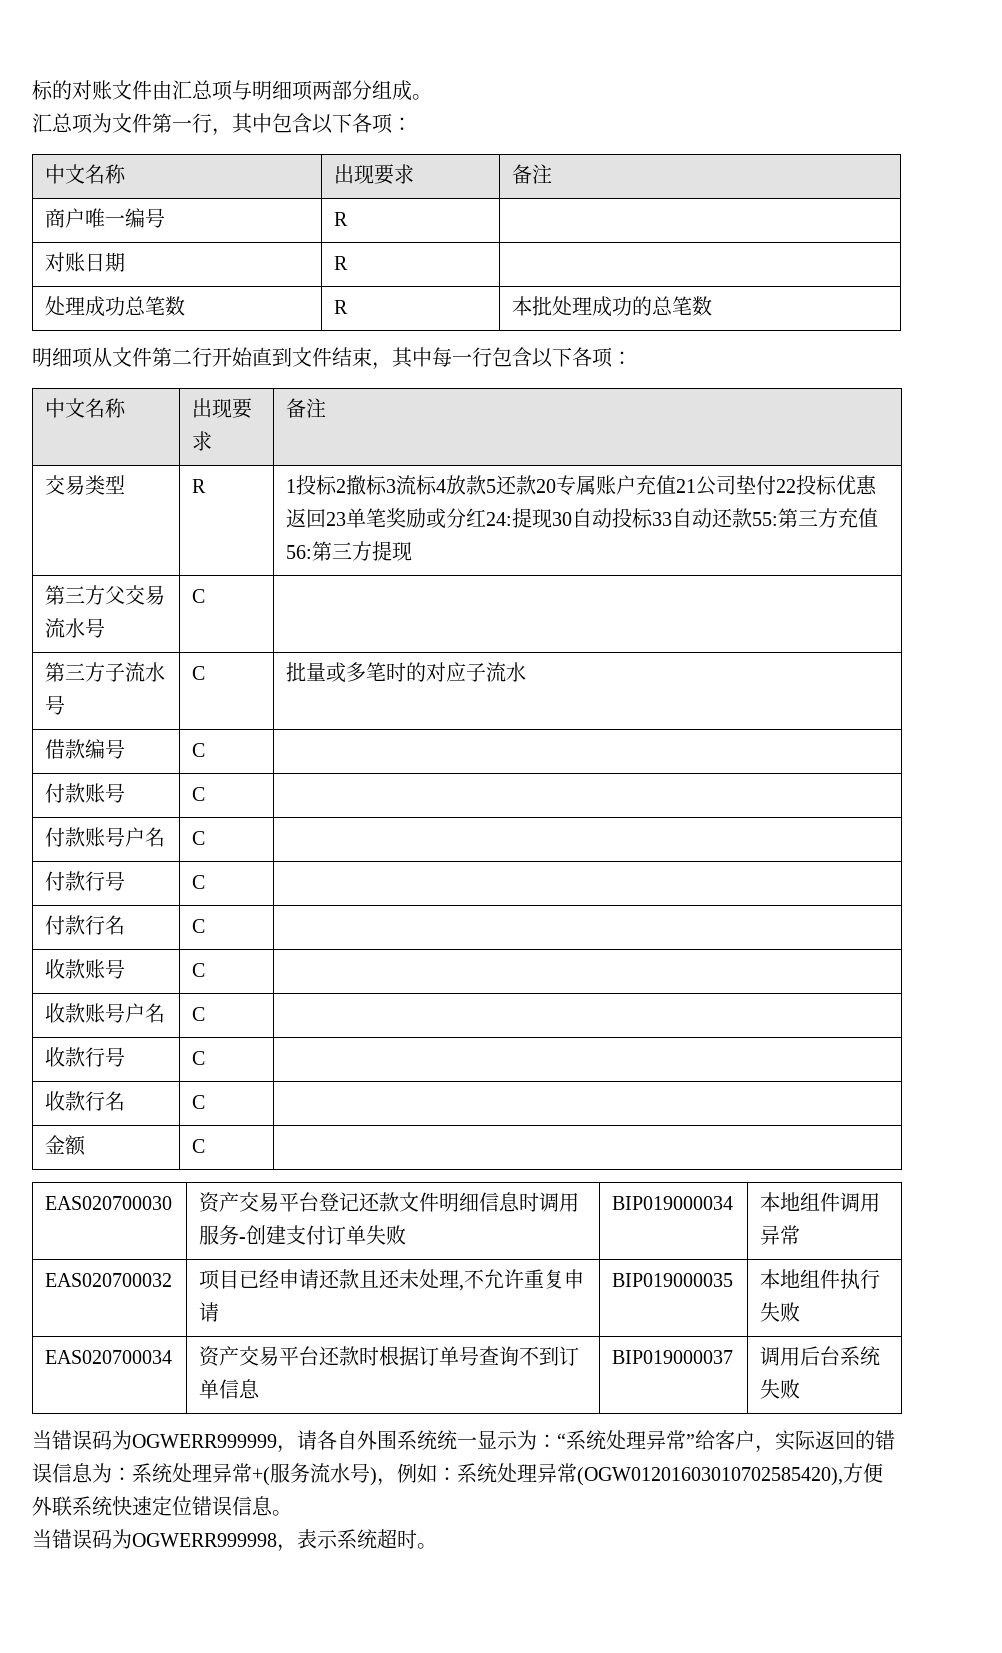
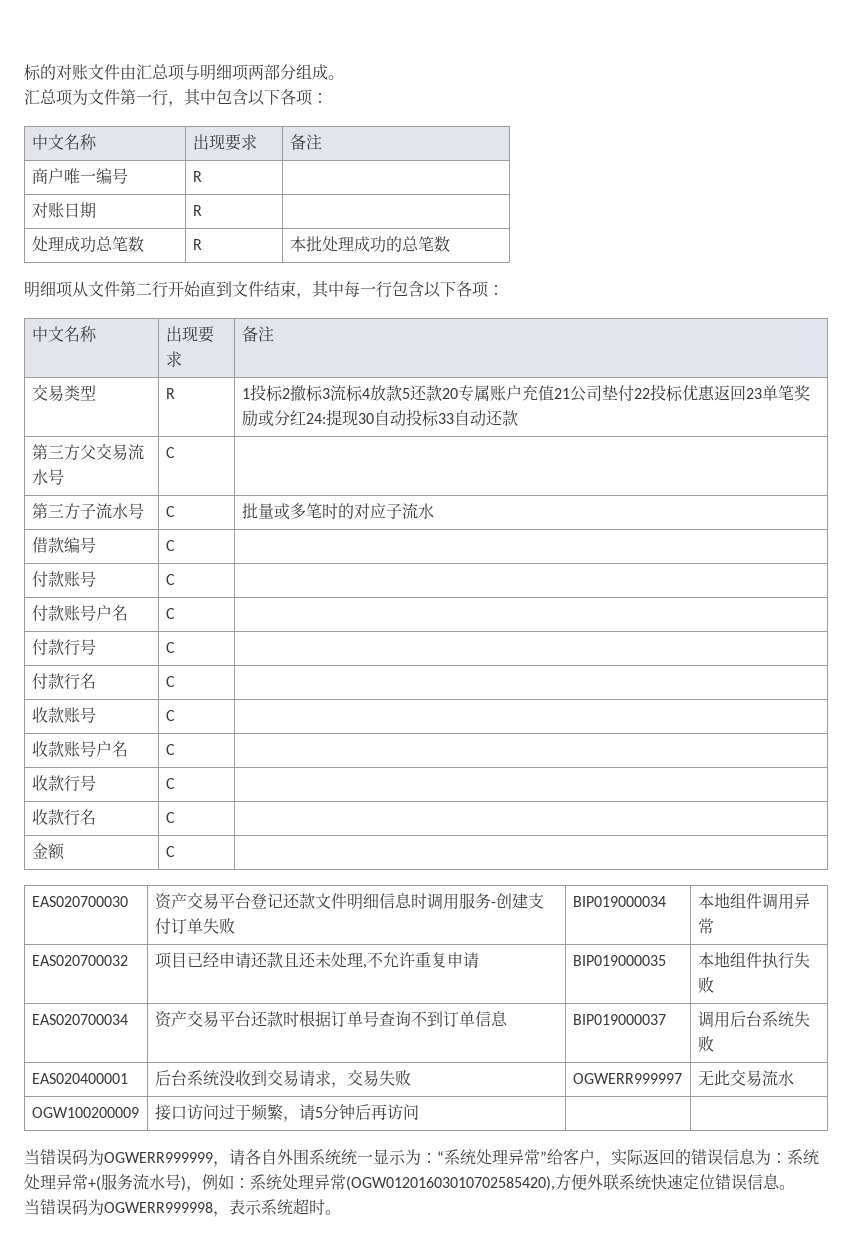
[752,508,879,528] [286,541,413,561] 55:第三方充值56:第三方提现 -> (518, 418) none
(801, 1389) none -> [31,1073,128,1084] [154,1069,411,1088] [572,1073,682,1084] [697,1069,794,1087] [31,1107,139,1118] [154,1104,419,1122] // EAS020400001 | 后台系统没收到交易请求，交易失败 | OGWERR999997 | 无此交易流水 // OGW100200009 | 接口访问过于频繁，请5分钟后再访问 | |

